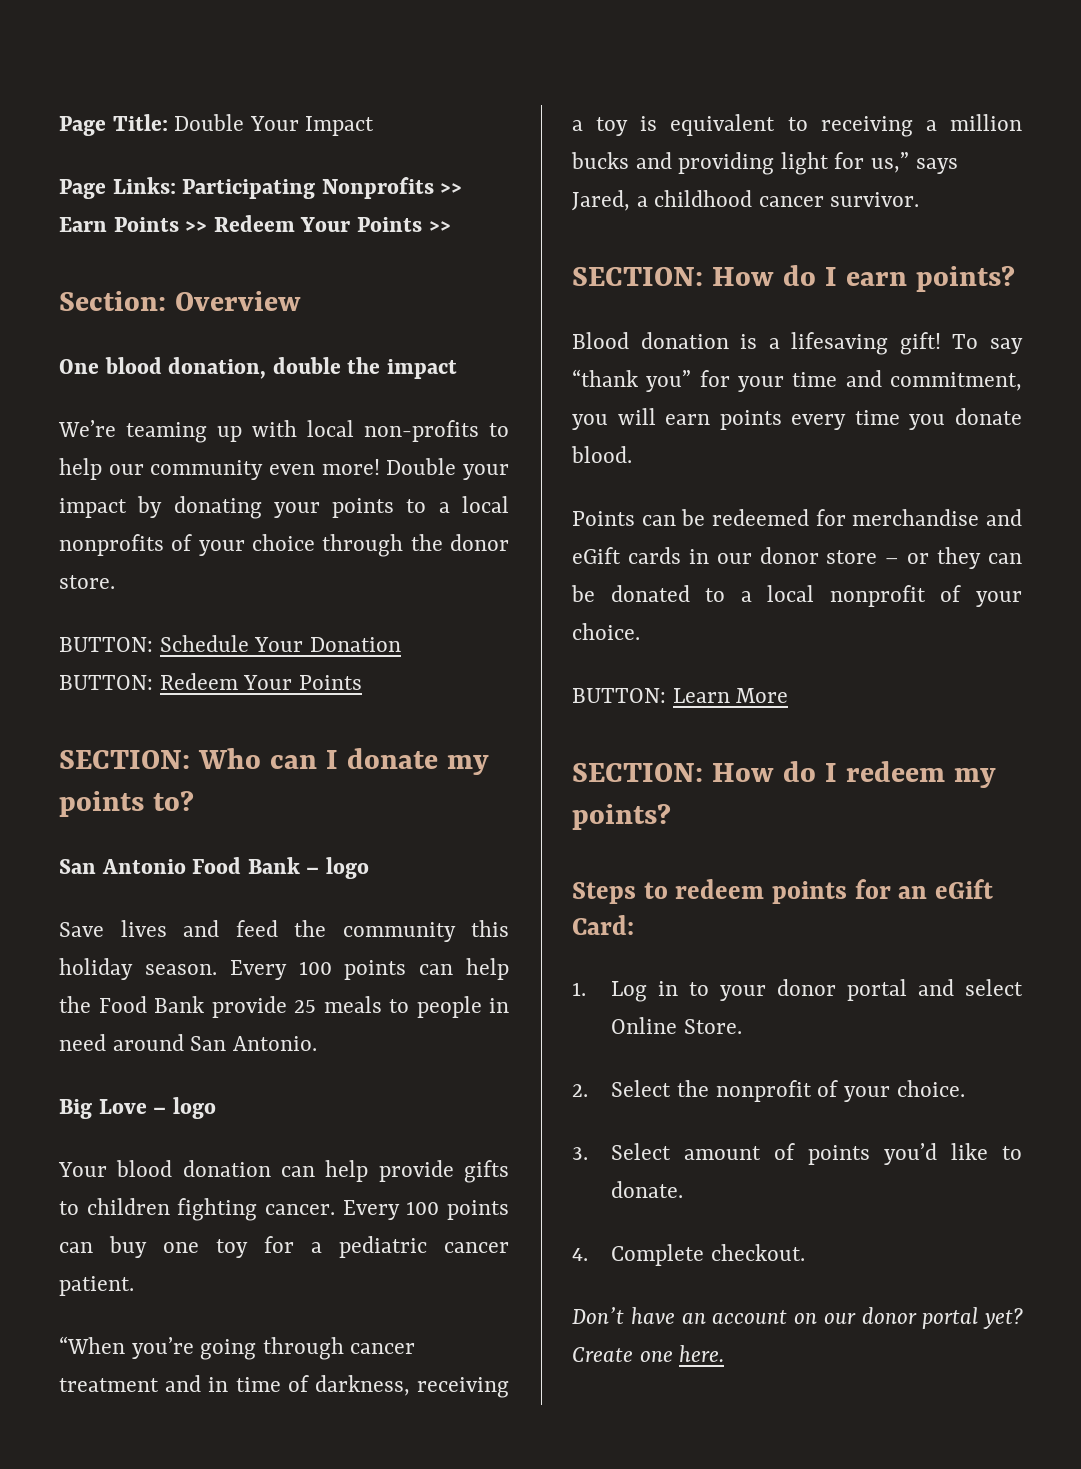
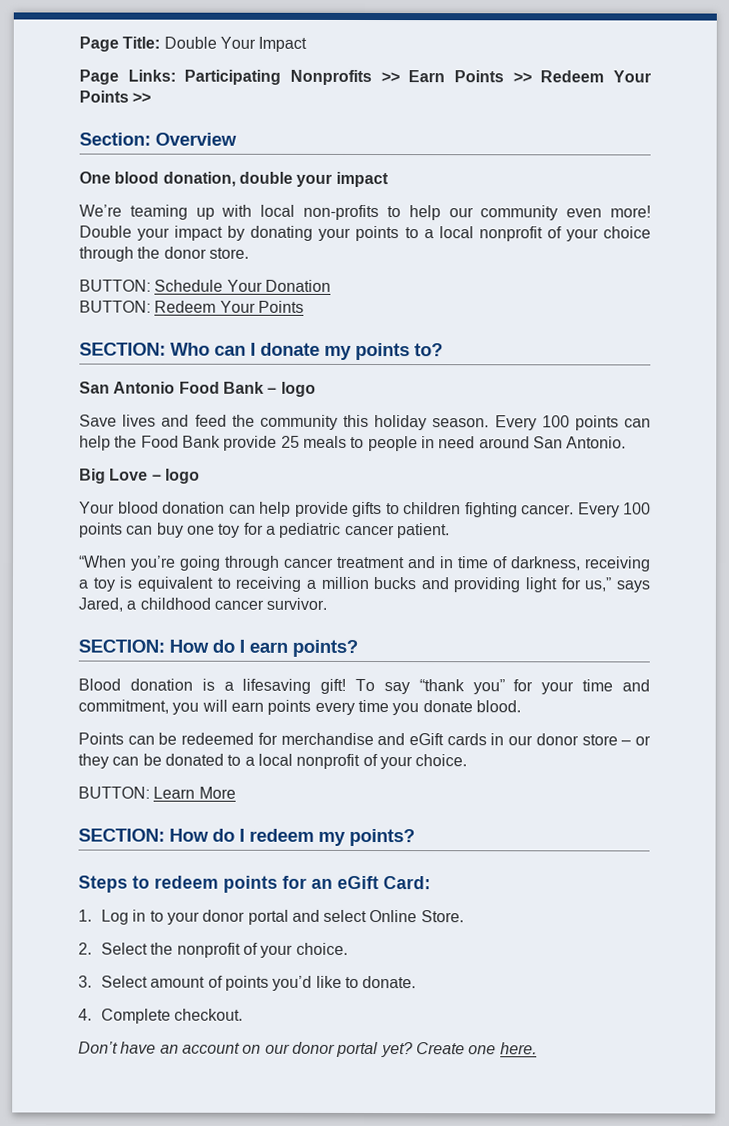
[347,357,381,374] the -> [296,173,333,187] your
[59,534,164,556] nonprofits -> [478,226,543,242] nonprofit

